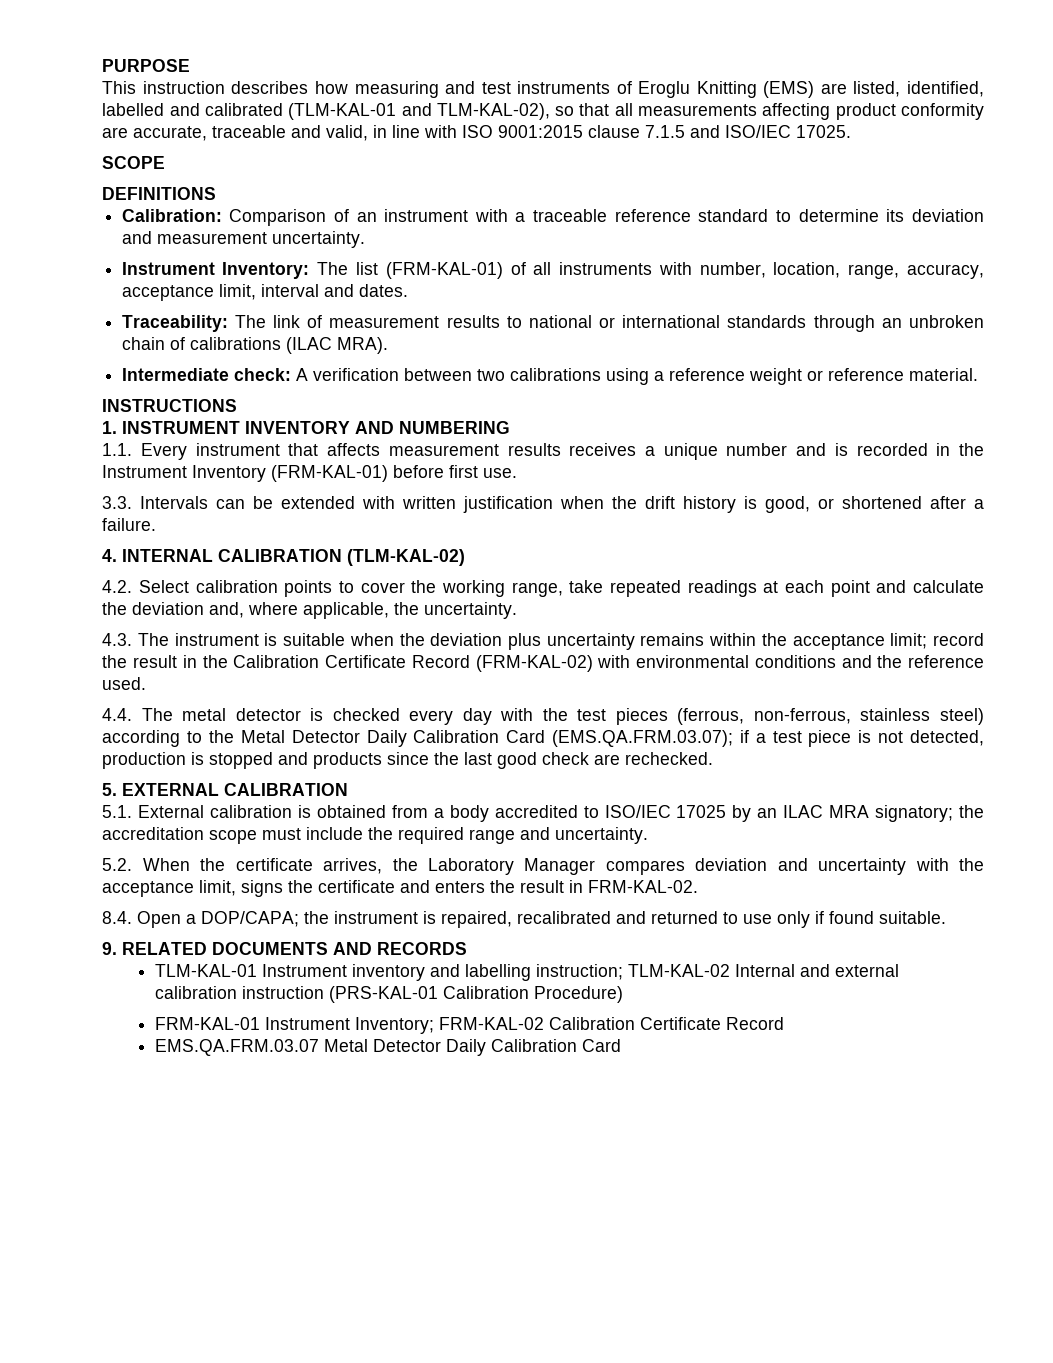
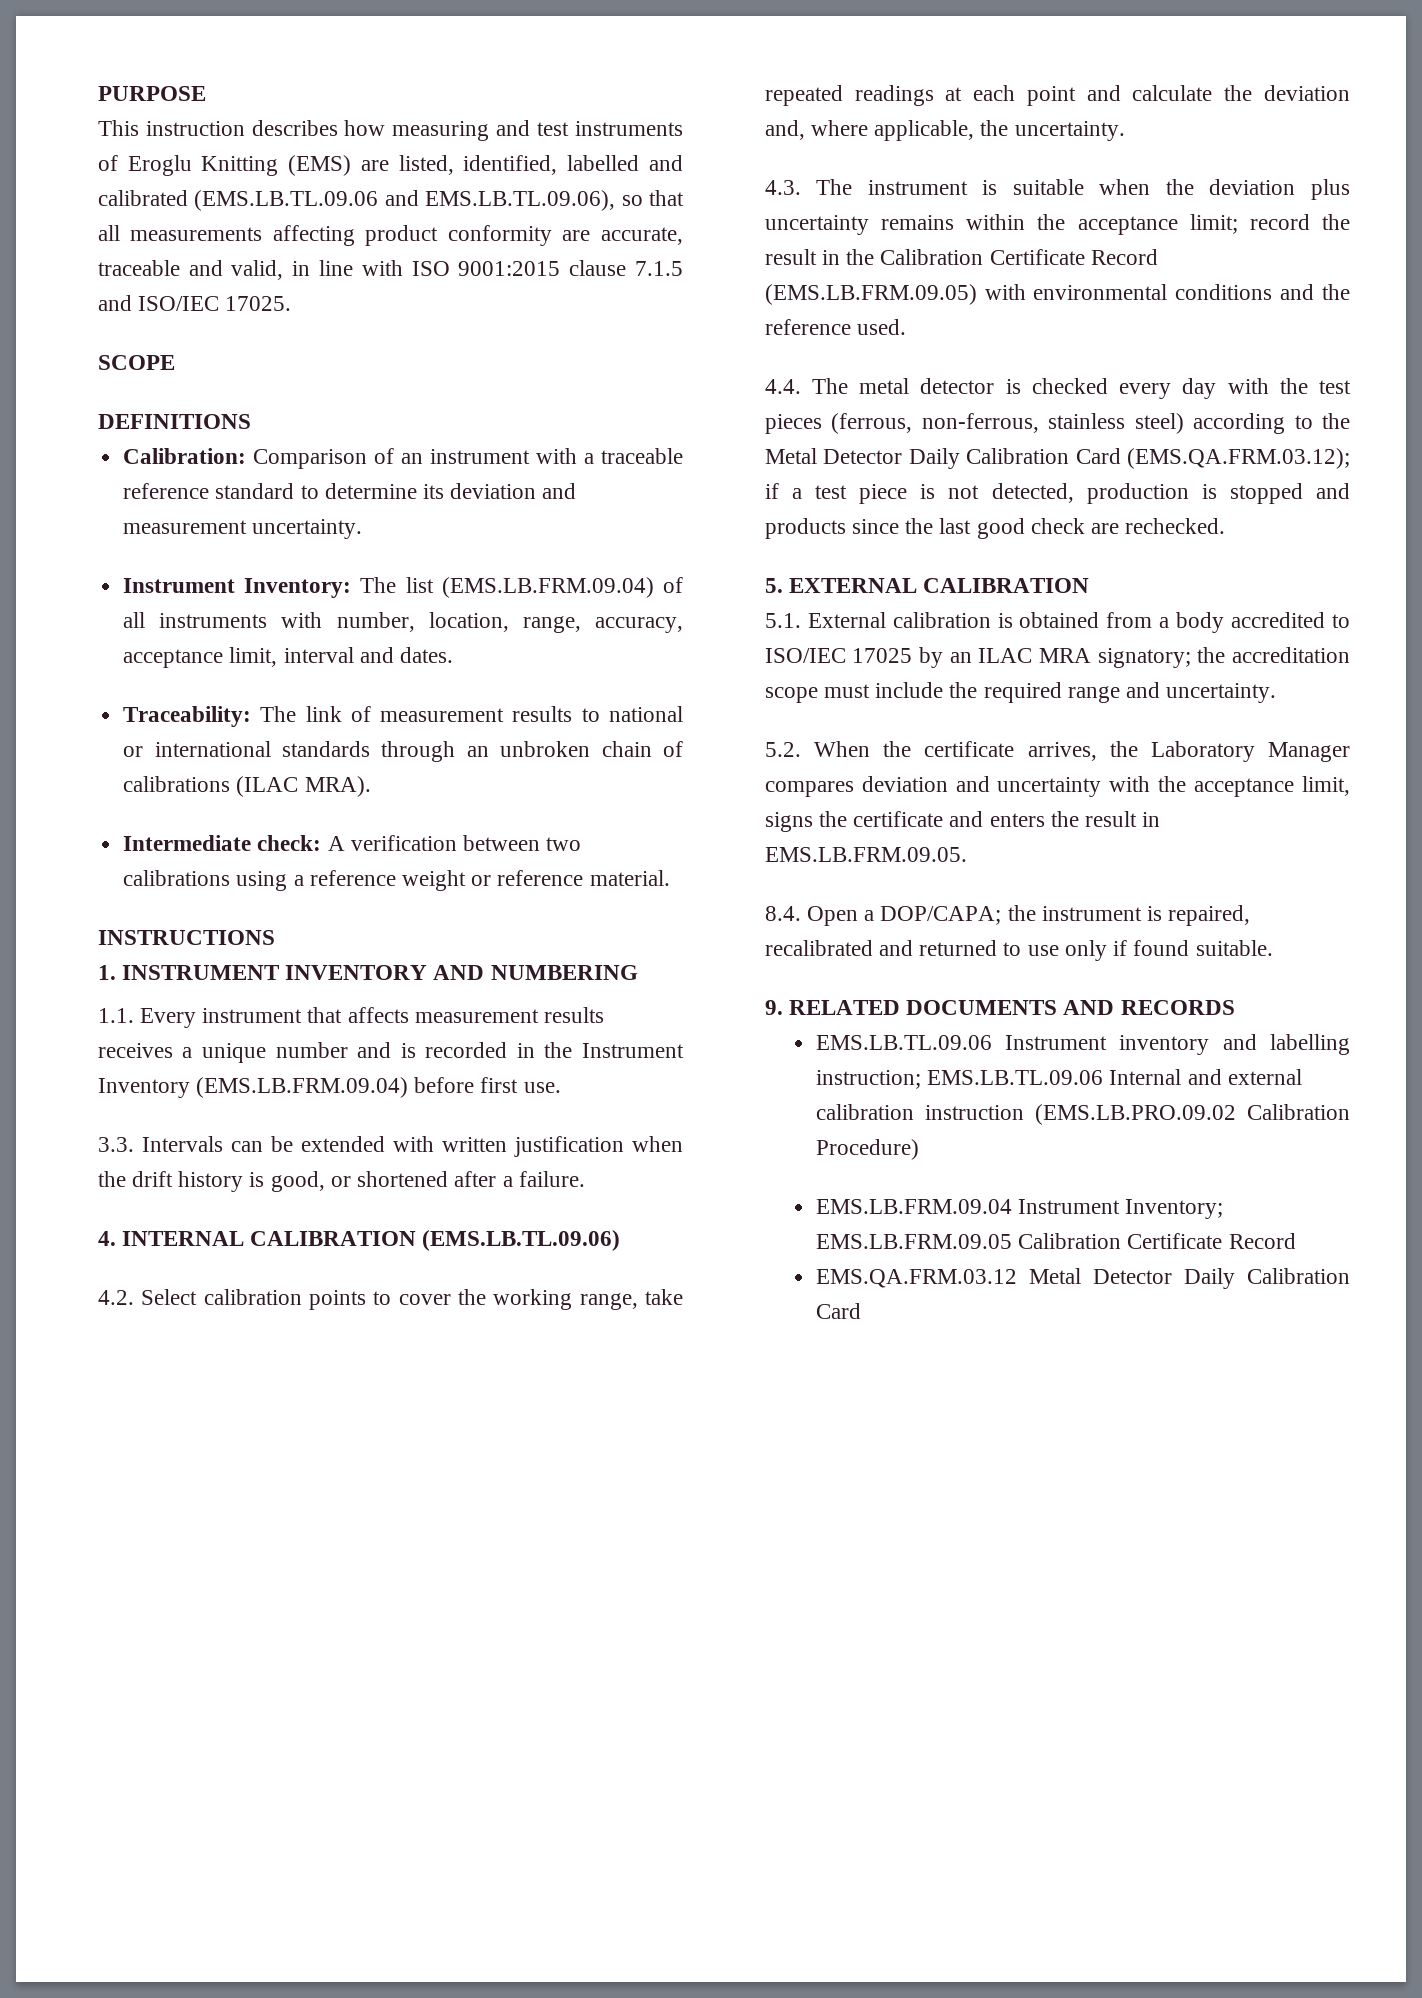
[288,103,550,120] (TLM-KAL-01 and TLM-KAL-02), -> [194,190,616,211] (EMS.LB.TL.09.06 and EMS.LB.TL.09.06),
[385,262,503,279] (FRM-KAL-01) -> [441,577,654,598] (EMS.LB.FRM.09.04)
[271,465,389,482] (FRM-KAL-01) -> [196,1077,409,1098] (EMS.LB.FRM.09.04)
[347,549,466,566] (TLM-KAL-02) -> [422,1230,621,1251] (EMS.LB.TL.09.06)
[475,655,593,672] (FRM-KAL-02) -> [764,284,977,305] (EMS.LB.FRM.09.05)
[552,730,734,747] (EMS.QA.FRM.03.07); -> [1127,448,1350,469] (EMS.QA.FRM.03.12);
[588,880,699,893] FRM-KAL-02. -> [764,847,967,862] EMS.LB.FRM.09.05.
[154,964,257,977] TLM-KAL-01 -> [815,1035,992,1050] EMS.LB.TL.09.06
[627,964,730,977] TLM-KAL-02 -> [927,1070,1104,1085] EMS.LB.TL.09.06
[328,986,438,1003] (PRS-KAL-01 -> [1034,1104,1236,1125] (EMS.LB.PRO.09.02
[154,1017,260,1030] FRM-KAL-01 -> [815,1199,1012,1214] EMS.LB.FRM.09.04
[438,1017,544,1030] FRM-KAL-02 -> [815,1234,1012,1249] EMS.LB.FRM.09.05
[154,1039,319,1056] EMS.QA.FRM.03.07 -> [815,1269,1017,1288] EMS.QA.FRM.03.12

